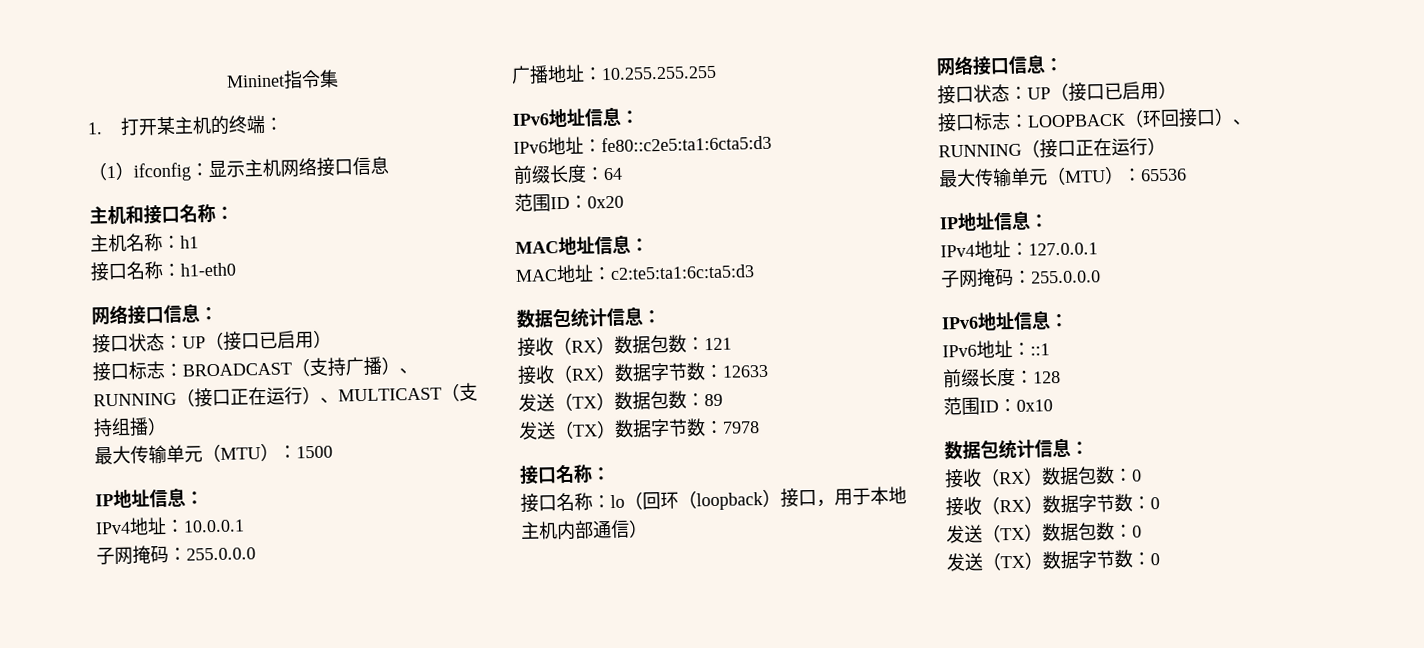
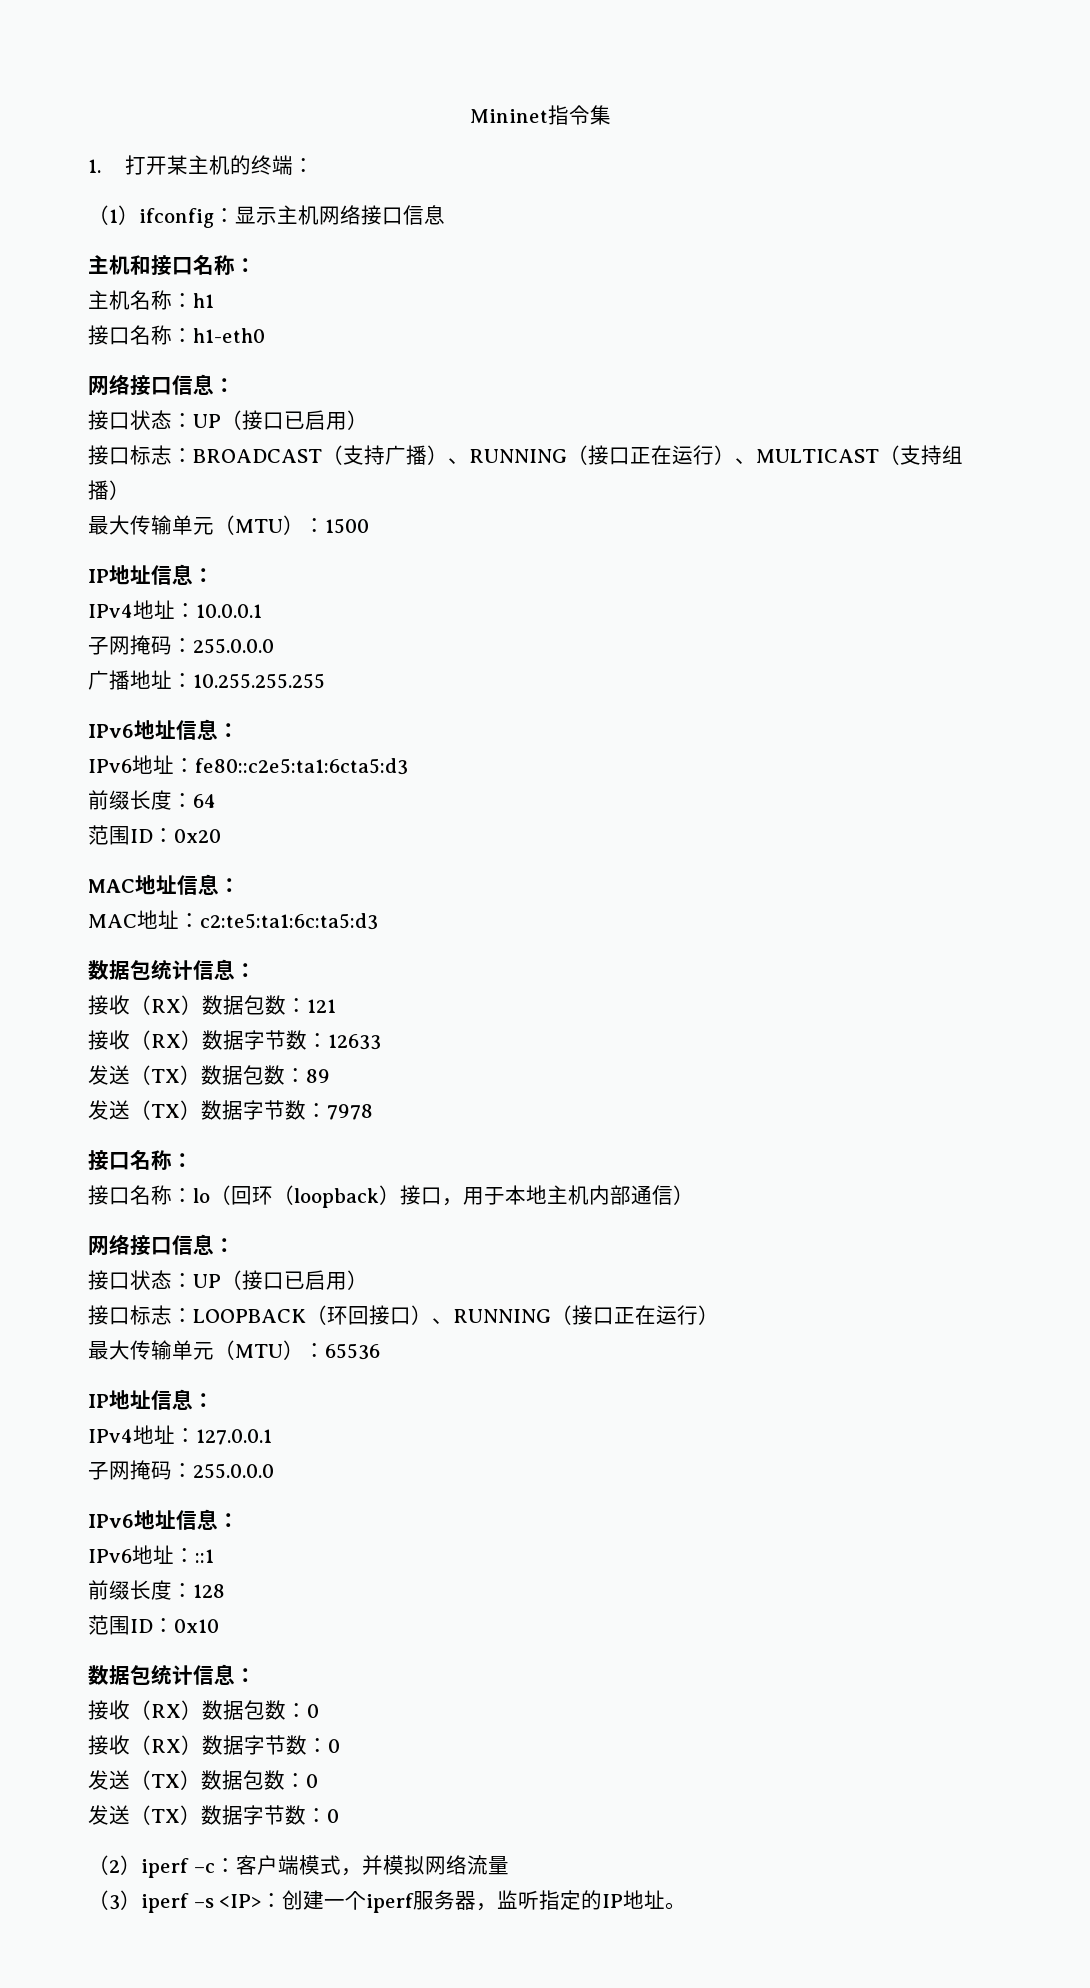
(1160, 559) none -> [88,1855,509,1878] [88,1890,687,1913] // （2）iperf –c：客户端模式，并模拟网络流量 // （3）iperf –s <IP>：创建一个iperf服务器，监听指定的IP地址。

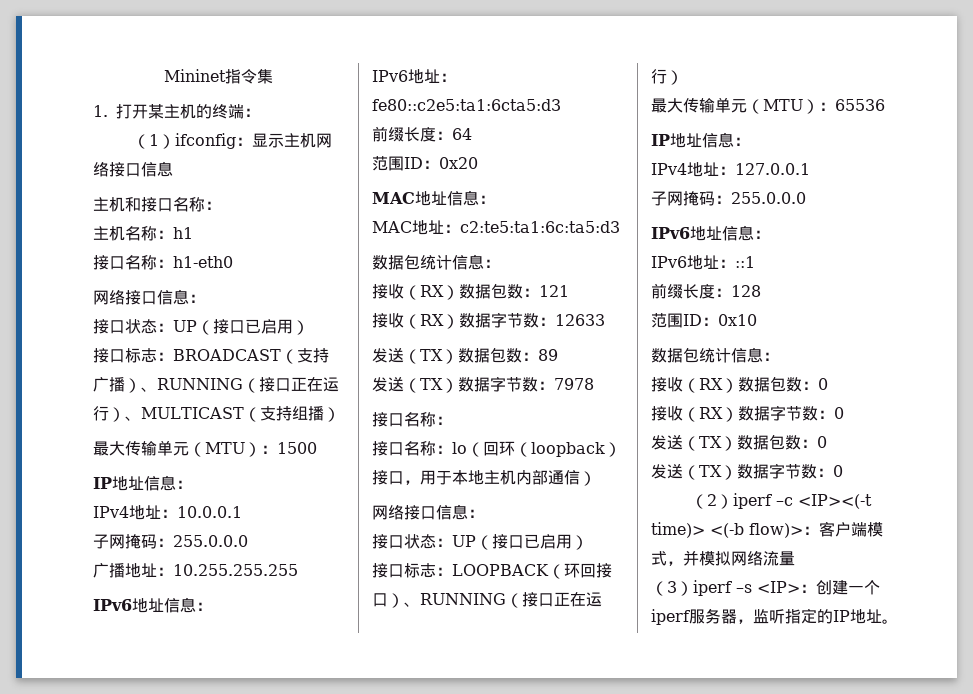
(215, 1868) none -> [798,494,873,509] [651,522,803,538] <IP><(-t time)> <(-b flow)>

